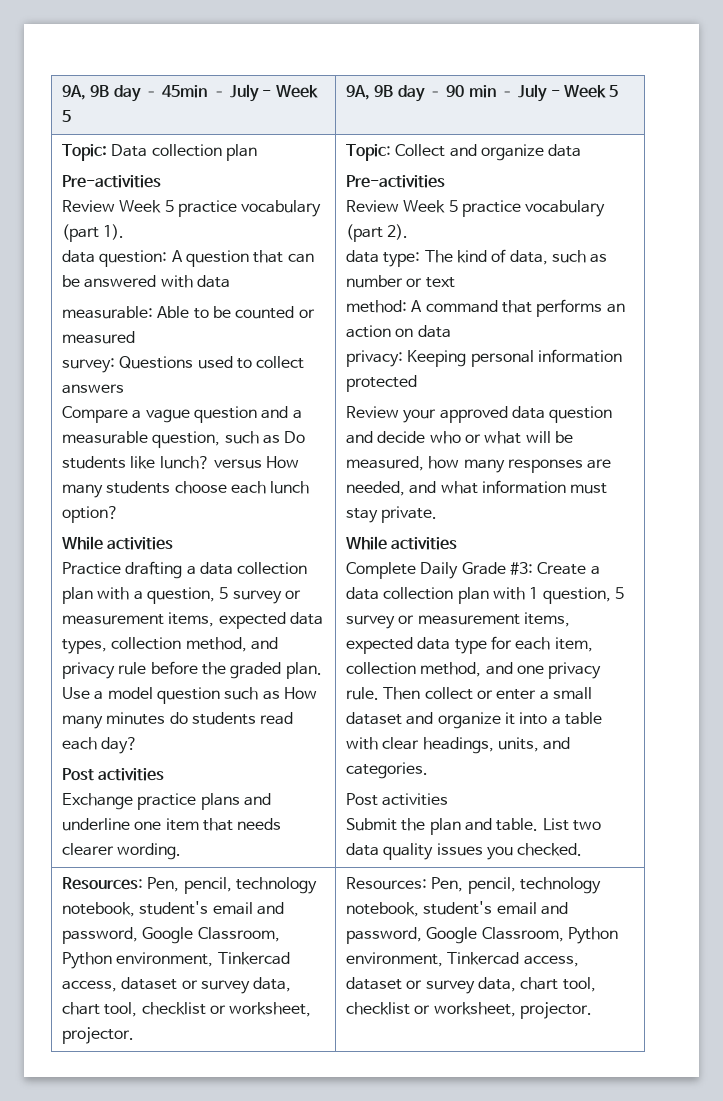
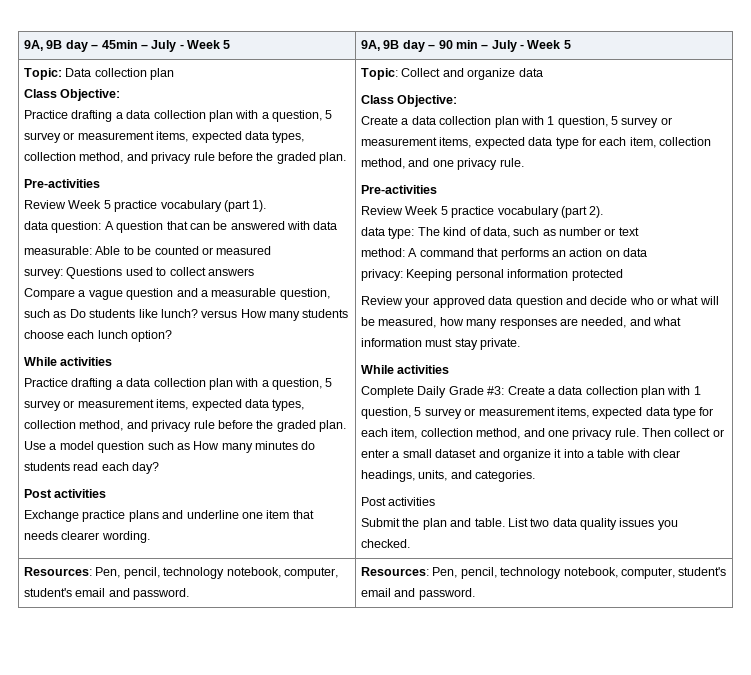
(257, 152) none -> [24,89,121,101] [24,110,333,122] [24,131,305,143] [24,152,347,164] // Class Objective: // Practice drafting a data collection plan with a question, 5 survey or measurement items, expected data types, collection method, and privacy rule before the graded plan.
(582, 150) none -> [361,95,458,107] [361,116,672,128] [361,137,712,149] [361,158,524,170] // Class Objective: // Create a data collection plan with 1 question, 5 survey or measurement items, expected data type for each item, collection method, and one privacy rule.
[139,901,284,915] [61,927,280,944] [61,952,290,969] [61,977,292,994] [61,1002,312,1017] [61,1027,134,1044] [345,877,601,894] [345,901,568,917] [345,927,618,944] [345,952,579,967] [345,977,596,994] [345,1002,592,1019] student's email and password, Google Classroom, Python environment, Tinkercad access, dataset or survey data, chart tool, checklist or worksheet, projector. | Resources: Pen, pencil, technology notebook, student's email and password, Google Classroom, Python environment, Tinkercad access, dataset or survey data, chart tool, checklist or worksheet, projector. -> [283,567,338,579] [24,588,190,600] [361,567,727,579] [361,588,475,600] computer, student's email and password. | Resources: Pen, pencil, technology notebook, computer, student's email and password.

